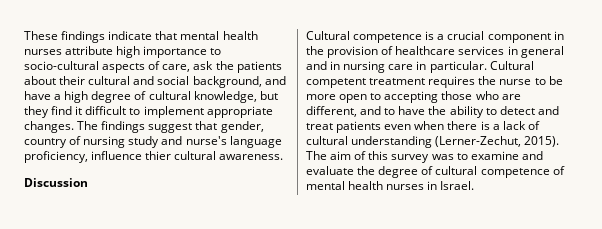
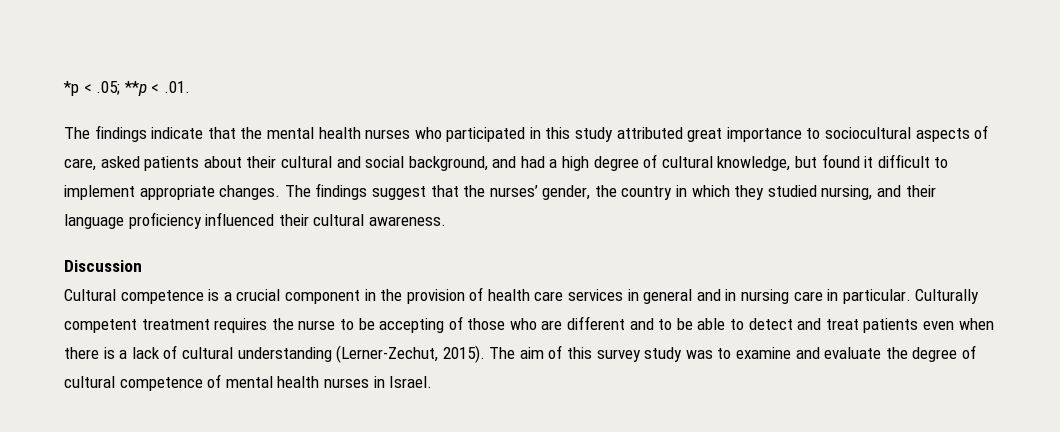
[24,31,58,40] These -> [63,81,190,96] [64,127,90,139] *p < .05; **p < .01. // The
[180,31,258,40] [24,46,141,58] mental health nurses attribute high -> [240,127,723,142] the mental health nurses who participated in this study attributed great
[24,61,99,70] socio-cultural -> [825,127,912,139] sociocultural
[193,61,234,70] ask the -> [100,156,140,168] asked
[24,91,51,100] have -> [520,156,545,168] had
[24,106,73,118] they find -> [821,154,860,168] found
[220,121,264,133] [24,136,282,148] [24,151,172,163] gender, country of nursing study and nurse's language proficiency, influence thier -> [463,185,936,200] [64,212,309,229] the nurses’ gender, the country in which they studied nursing, and their language proficiency influenced their
[395,46,456,55] healthcare -> [487,289,564,301] health care
[489,61,534,70] Cultural -> [915,289,980,304] Culturally
[306,91,439,103] more open to accepting -> [379,316,463,333] accepting of
[306,106,357,117] different, -> [567,316,626,330] different
[398,106,484,118] have the ability -> [676,318,726,330] be able
(430, 158) none -> [644,347,683,362] study

